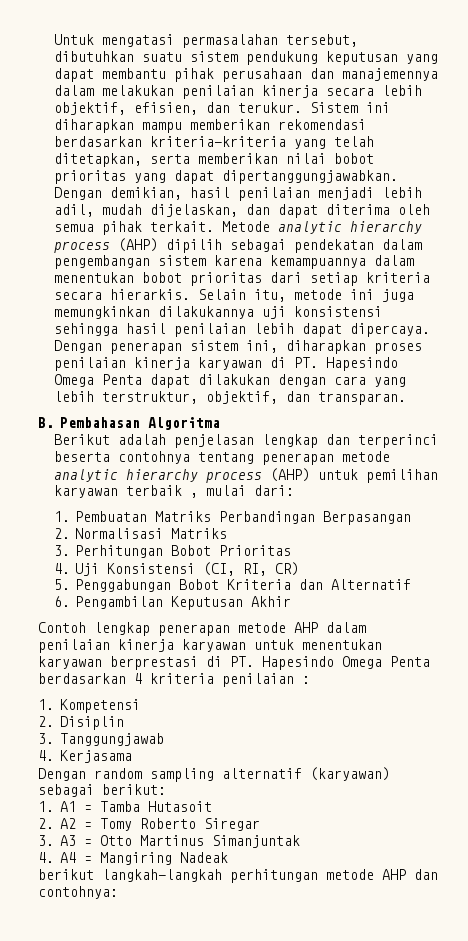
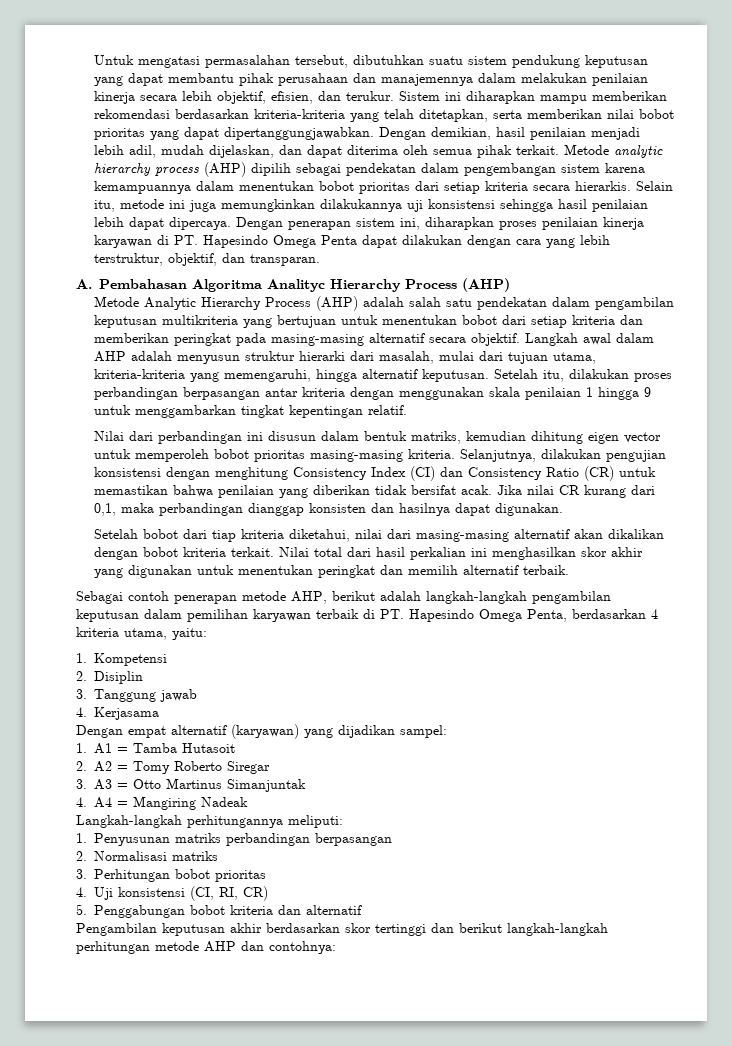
[38,417,55,428] B. -> [75,279,92,289] A.
[53,434,438,448] [53,451,390,465] [53,468,438,483] [53,485,294,498] [53,511,412,525] [53,528,228,539] [53,545,292,558] [53,562,300,576] [53,579,412,592] [53,596,292,610] [38,622,367,636] [38,639,383,653] [38,656,431,670] // Berikut adalah penjelasan lengkap dan terperinci beserta contohnya tentang penerapan metode analytic hierarchy process (AHP) untuk pemilihan karyawan terbaik , mulai dari: // 1. Pembuatan Matriks Perbandingan Berpasangan // 2. Normalisasi Matriks // 3. Perhitungan Bobot Prioritas // 4. Uji Konsistensi (CI, RI, CR) // 5. Penggabungan Bobot Kriteria dan Alternatif // 6. Pengambilan Keputusan Akhir // Contoh lengkap penerapan metode AHP dalam penilaian kinerja karyawan untuk menentukan karyawan berprestasi di PT. Hapesindo Omega Penta -> [266,278,510,292] [93,296,674,311] [93,315,643,328] [93,333,654,346] [93,351,596,364] [93,369,672,382] [93,387,651,400] [93,405,407,418] [93,431,661,444] [93,449,666,462] [93,466,656,481] [93,485,655,498] [93,503,563,516] [93,529,664,542] [93,547,643,560] [93,565,569,578] [75,591,611,604] [75,609,567,622] Analityc Hierarchy Process (AHP) // Metode Analytic Hierarchy Process (AHP) adalah salah satu pendekatan dalam pengambilan keputusan multikriteria yang bertujuan untuk menentukan bobot dari setiap kriteria dan memberikan peringkat pada masing-masing alternatif secara objektif. Langkah awal dalam AHP adalah menyusun struktur hierarki dari masalah, mulai dari tujuan utama, kriteria-kriteria yang memengaruhi, hingga alternatif keputusan. Setelah itu, dilakukan proses perbandingan berpasangan antar kriteria dengan menggunakan skala penilaian 1 hingga 9 untuk menggambarkan tingkat kepentingan relatif. // Nilai dari perbandingan ini disusun dalam bentuk matriks, kemudian dihitung eigen vector untuk memperoleh bobot prioritas masing-masing kriteria. Selanjutnya, dilakukan pengujian konsistensi dengan menghitung Consistency Index (CI) dan Consistency Ratio (CR) untuk memastikan bahwa penilaian yang diberikan tidak bersifat acak. Jika nilai CR kurang dari 0,1, maka perbandingan dianggap konsisten dan hasilnya dapat digunakan. // Setelah bobot dari tiap kriteria diketahui, nilai dari masing-masing alternatif akan dikalikan dengan bobot kriteria terkait. Nilai total dari hasil perkalian ini menghasilkan skor akhir yang digunakan untuk menentukan peringkat dan memilih alternatif terbaik. // Sebagai contoh penerapan metode AHP, berikut adalah langkah-langkah pengambilan keputusan dalam pemilihan karyawan terbaik di PT. Hapesindo Omega Penta,
[222,673,311,687] penilaian : -> [123,628,207,640] utama, yaitu:
[60,733,165,746] Tanggungjawab -> [93,689,197,702] Tanggung jawab
[94,767,391,782] [38,784,167,797] random sampling alternatif (karyawan) sebagai berikut: -> [127,724,447,739] empat alternatif (karyawan) yang dijadikan sampel:
(229, 857) none -> [75,815,343,828] [75,833,392,846] [75,851,218,861] [75,869,266,882] [75,886,268,901] [75,904,362,918] [75,923,454,936] Langkah-langkah perhitungannya meliputi: // 1. Penyusunan matriks perbandingan berpasangan // 2. Normalisasi matriks // 3. Perhitungan bobot prioritas // 4. Uji konsistensi (CI, RI, CR) // 5. Penggabungan bobot kriteria dan alternatif // Pengambilan keputusan akhir berdasarkan skor tertinggi dan

